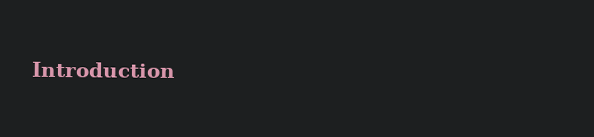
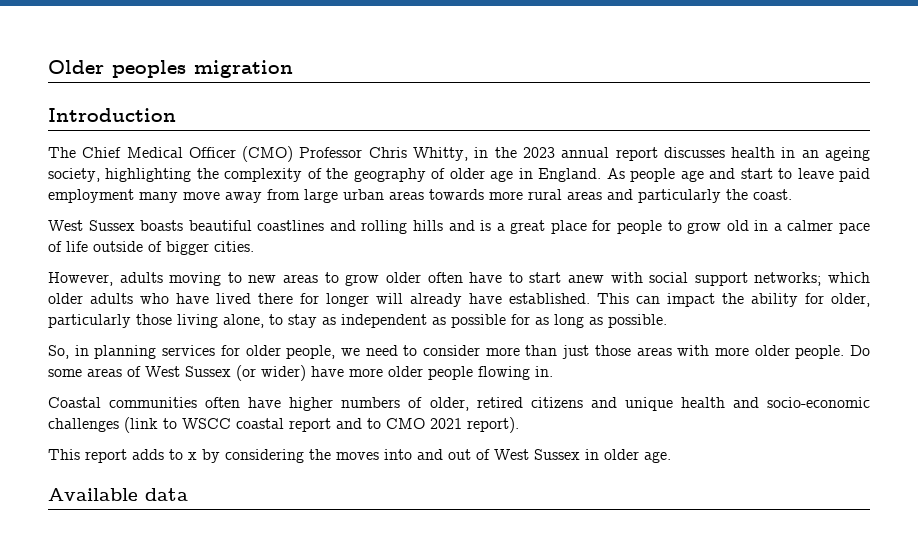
[31,61,176,78] Introduction -> [48,60,293,78] [48,108,176,122] [48,146,870,162] [48,168,871,182] [48,189,792,203] [48,220,870,234] [48,241,254,255] [48,272,870,286] [48,293,870,307] [48,314,667,328] [48,345,871,359] [48,365,553,381] [48,397,870,411] [48,417,519,433] [48,449,671,463] [48,488,188,501] Older peoples migration // Introduction // The Chief Medical Officer (CMO) Professor Chris Whitty, in the 2023 annual report discusses health in an ageing society, highlighting the complexity of the geography of older age in England. As people age and start to leave paid employment many move away from large urban areas towards more rural areas and particularly the coast. // West Sussex boasts beautiful coastlines and rolling hills and is a great place for people to grow old in a calmer pace of life outside of bigger cities. // However, adults moving to new areas to grow older often have to start anew with social support networks; which older adults who have lived there for longer will already have established. This can impact the ability for older, particularly those living alone, to stay as independent as possible for as long as possible. // So, in planning services for older people, we need to consider more than just those areas with more older people. Do some areas of West Sussex (or wider) have more older people flowing in. // Coastal communities often have higher numbers of older, retired citizens and unique health and socio-economic challenges (link to WSCC coastal report and to CMO 2021 report). // This report adds to x by considering the moves into and out of West Sussex in older age. // Available data

